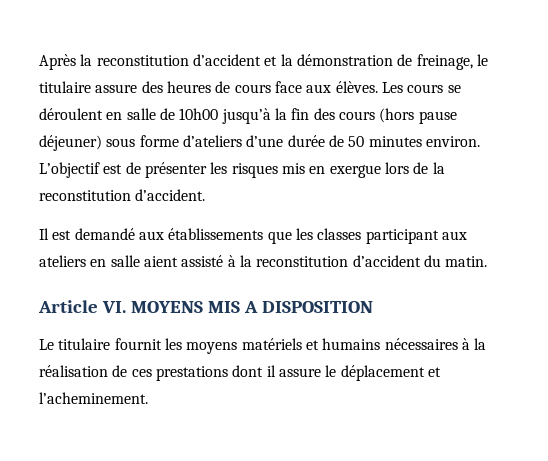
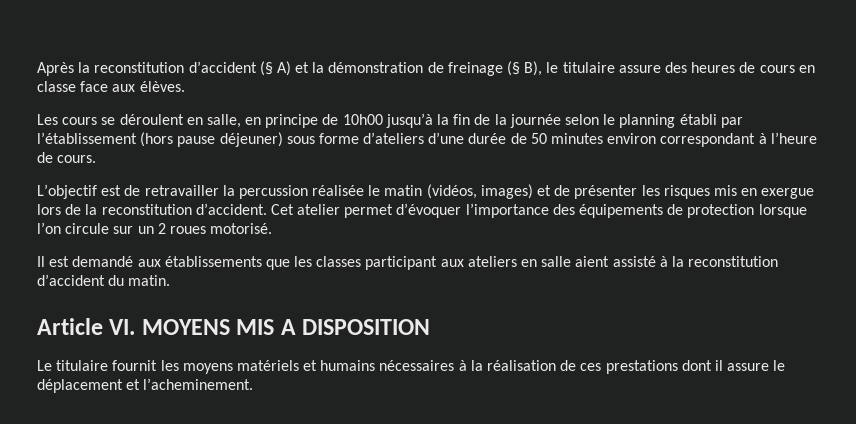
(261, 60) none -> [259,61,291,76] (§ A)
[416,54,473,70] freinage, -> [447,61,543,76] freinage (§ B),
(271, 88) none -> [798,65,815,73] [37,81,76,92] en classe
(378, 87) none -> (185, 86) //
[126,108,156,120] salle -> [206,114,319,128] salle, en principe
[313,108,375,120] des cours -> [474,114,743,128] [37,132,137,144] de la journée selon le planning établi par l’établissement
[425,136,480,147] [39,162,123,178] environ. L’objectif est -> [607,132,817,147] [37,152,97,163] [37,184,552,199] environ correspondant à l’heure de cours. // L’objectif est de retravailler la percussion réalisée le matin (vidéos, images) et
(206, 195) none -> [270,203,807,218] [37,222,273,234] Cet atelier permet d’évoquer l’importance des équipements de protection lorsque l’on circule sur un 2 roues motorisé.

